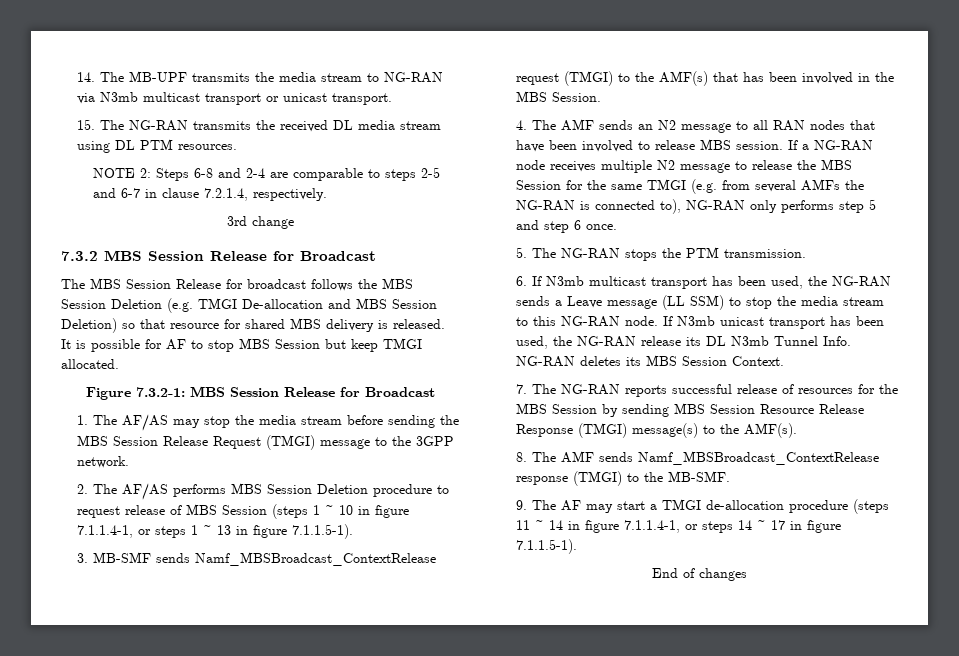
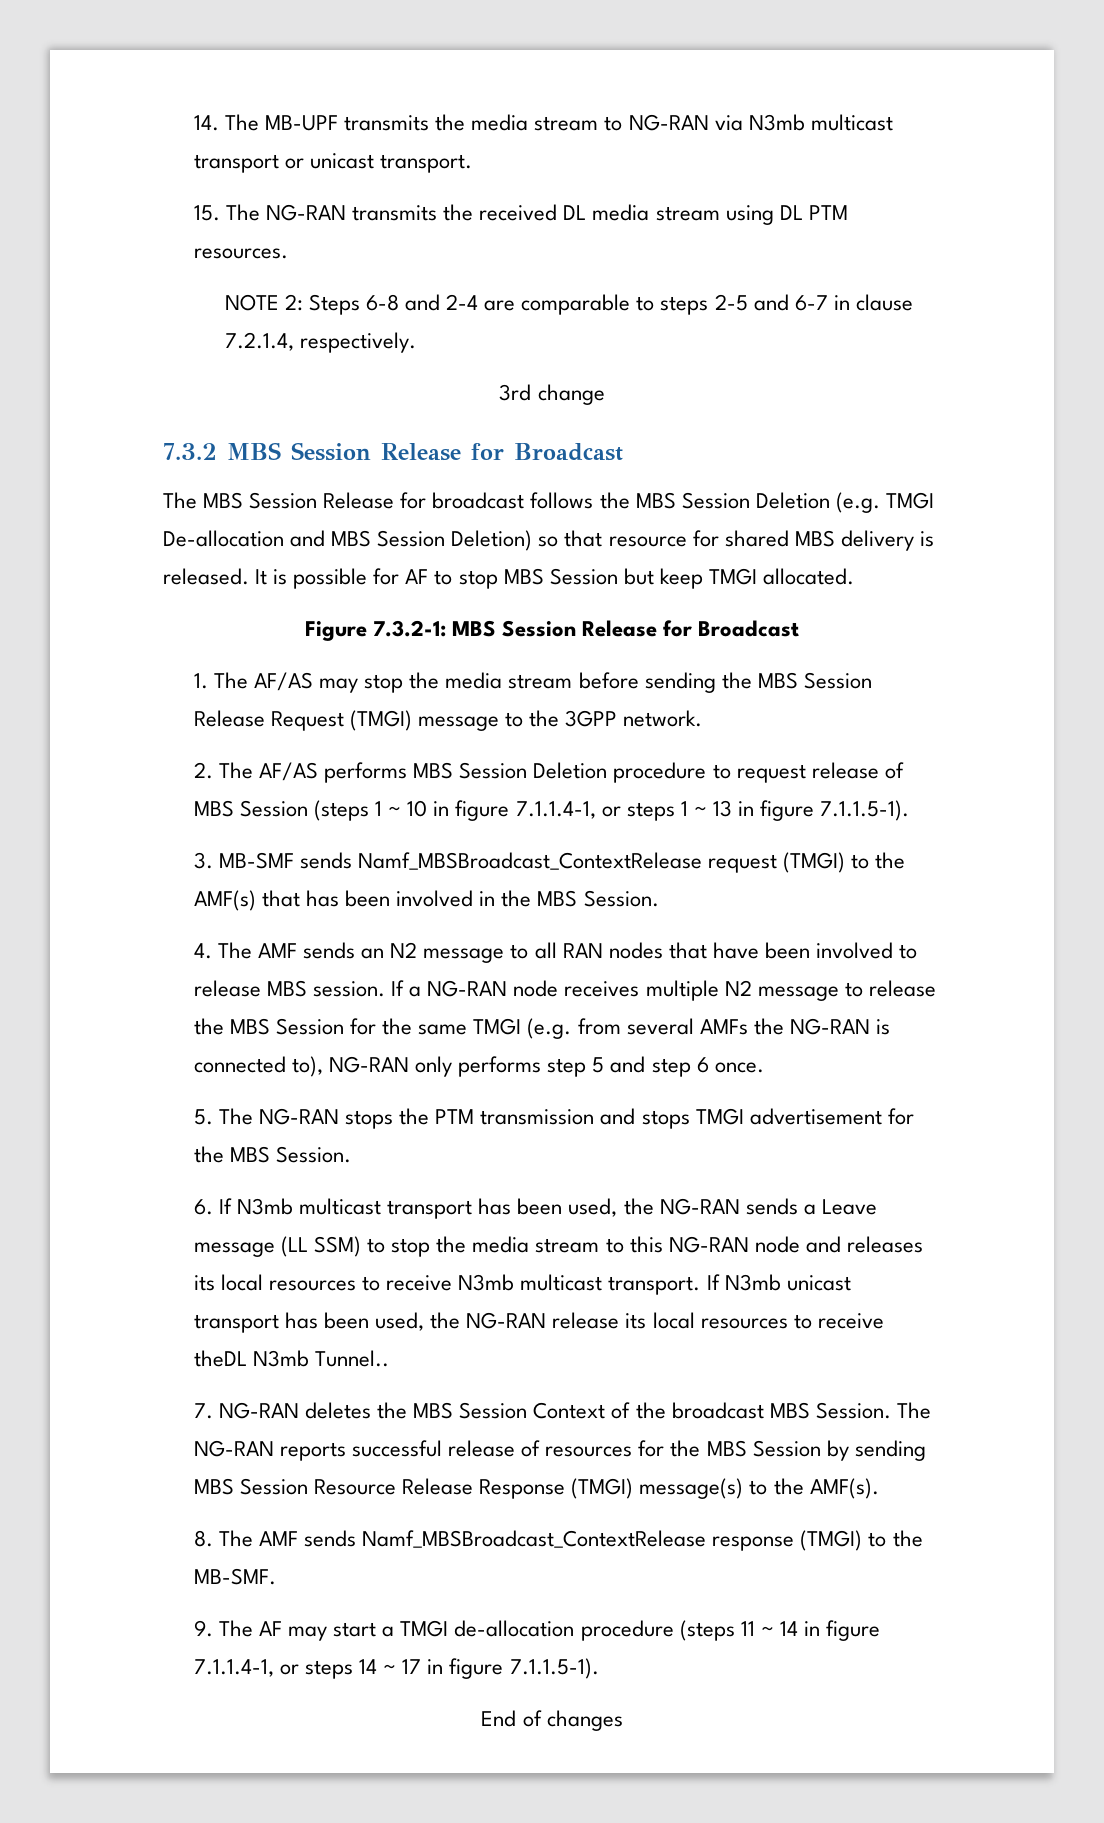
[723,249,806,258] transmission. -> [480,1108,914,1129] [193,1146,352,1163] transmission and stops TMGI advertisement for the MBS Session.
[624,316,658,326] node. -> [754,1236,923,1253] [193,1274,701,1295] node and releases its local resources to receive N3mb multicast transport.
[705,336,851,346] DL N3mb Tunnel Info. -> [652,1312,884,1329] [193,1350,390,1367] [193,1403,213,1419] local resources to receive theDL N3mb Tunnel.. // 7.
[625,355,784,366] [515,384,527,394] its MBS Session Context. // 7. -> [377,1402,891,1419] the MBS Session Context of the broadcast MBS Session.

